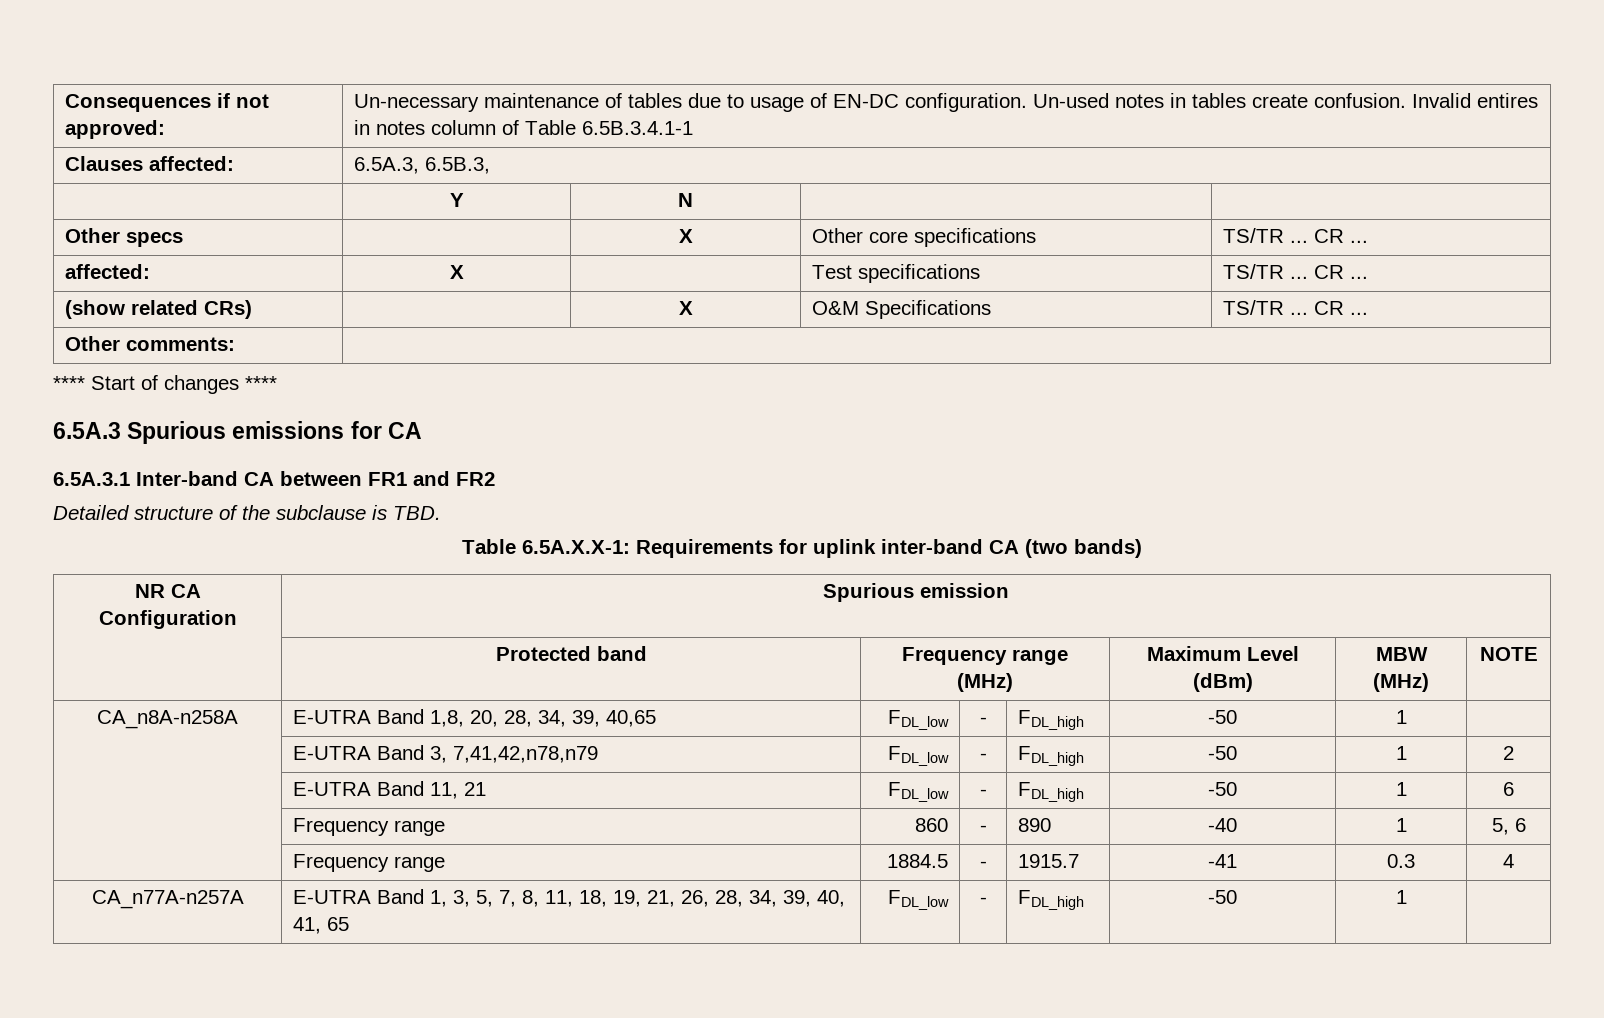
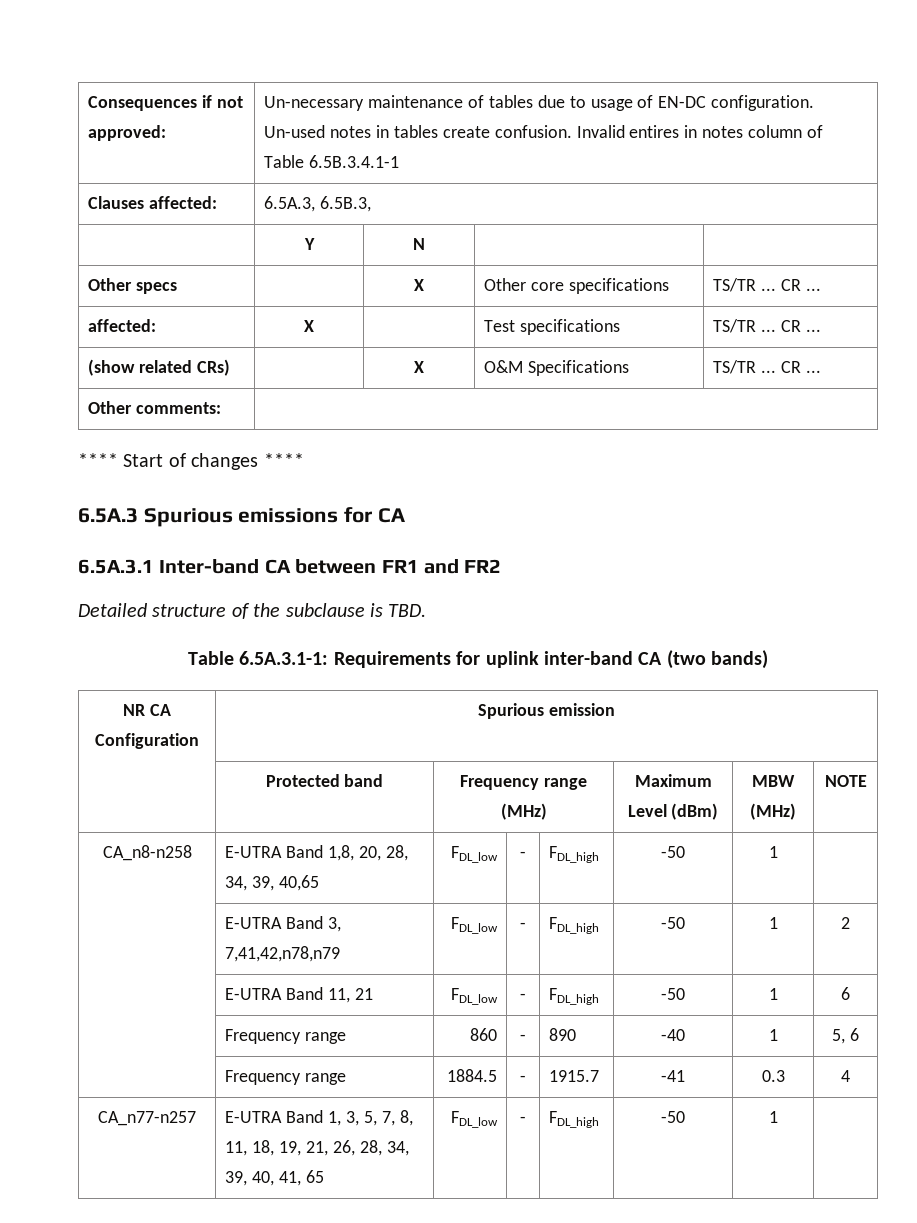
[522,540,630,554] 6.5A.X.X-1: -> [239,651,329,665] 6.5A.3.1-1:
[97,710,238,729] CA_n8A-n258A -> [102,845,192,861] CA_n8-n258
[91,890,244,909] CA_n77A-n257A -> [98,1111,196,1126] CA_n77-n257

